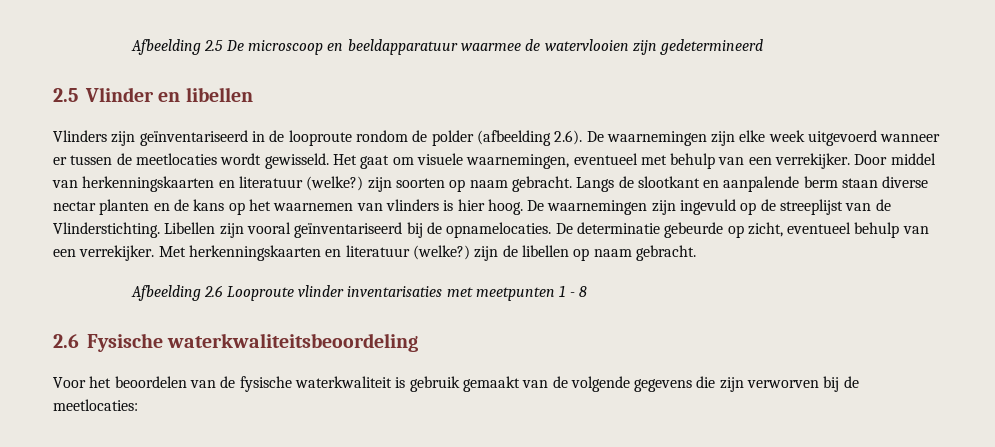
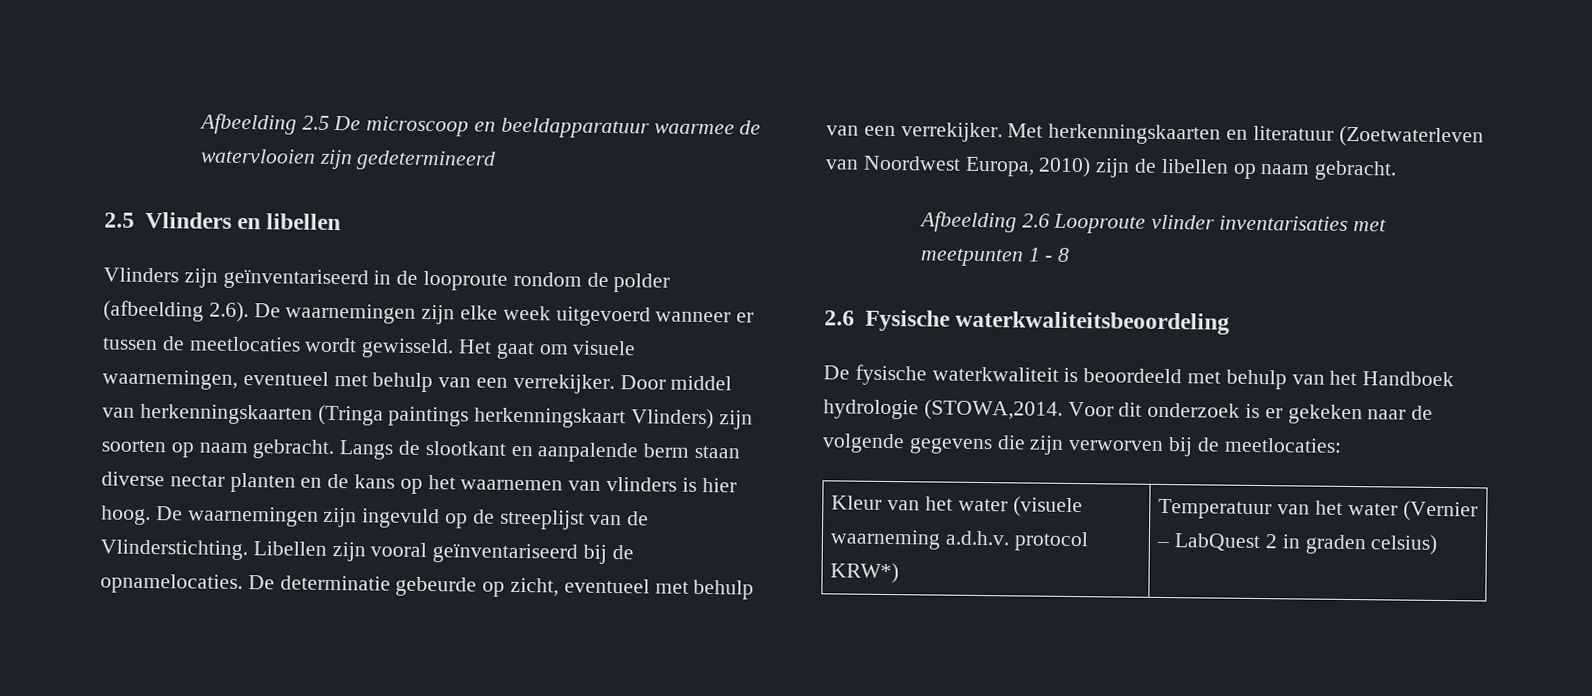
[85,87,154,102] Vlinder -> [144,211,232,229] Vlinders
[218,176,364,191] en literatuur (welke?) -> [317,404,715,430] (Tringa paintings herkenningskaart Vlinders)
(852, 228) none -> [654,581,689,594] met
[412,245,470,260] (welke?) -> [1338,125,1484,148] [825,155,1092,178] (Zoetwaterleven van Noordwest Europa, 2010)
[53,376,549,392] Voor het beoordelen van de fysische waterkwaliteit is gebruik gemaakt van -> [823,364,1455,390] [823,399,1407,425] De fysische waterkwaliteit is beoordeeld met behulp van het Handboek hydrologie (STOWA,2014. Voor dit onderzoek is er gekeken naar
(138, 405) none -> [831,495,1083,518] [830,529,1089,552] [830,562,900,584] [1158,498,1478,522] [1156,533,1439,555] // Kleur van het water (visuele waarneming a.d.h.v. protocol KRW*) | Temperatuur van het water (Vernier – LabQuest 2 in graden celsius)

